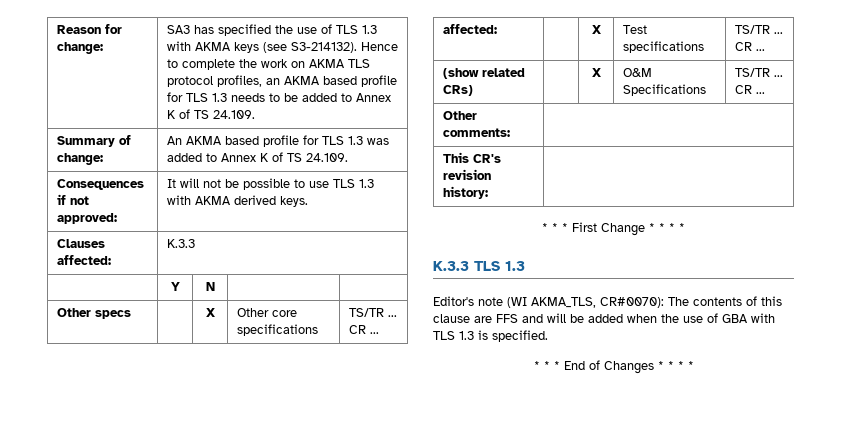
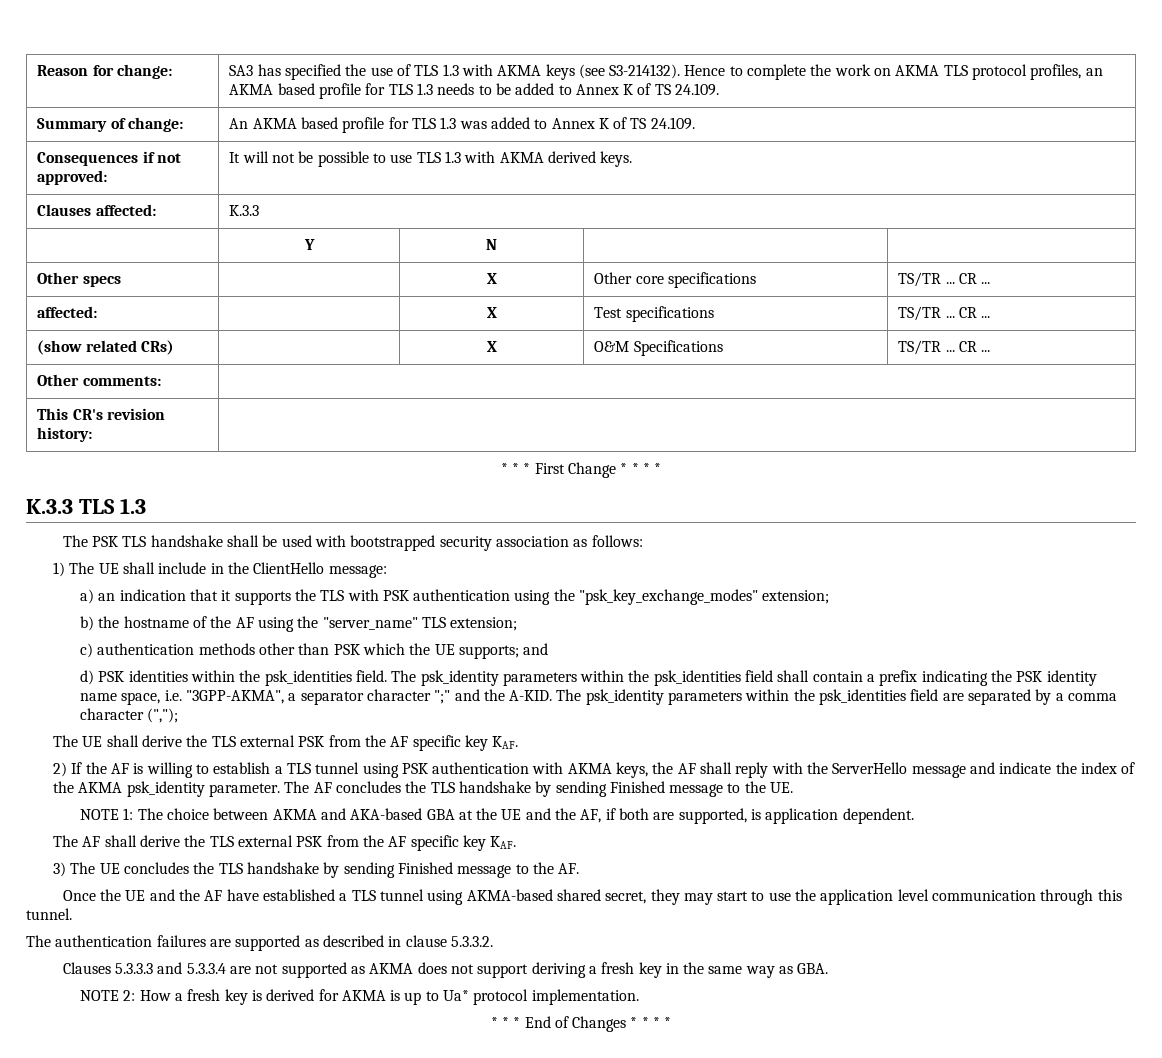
[433,296,782,308] [433,313,775,323] [433,330,548,342] Editor's note (WI AKMA_TLS, CR#0070): The contents of this clause are FFS and will be added when the use of GBA with TLS 1.3 is specified. -> [62,535,643,551] [52,562,387,578] [79,589,830,605] [79,616,518,632] [79,643,549,659] [79,670,1097,686] [79,689,1118,705] [79,708,179,723] [52,735,519,751] [52,762,1136,778] [52,781,794,797] [79,808,914,824] [52,835,517,851] [52,862,580,878] [62,889,1122,905] [26,908,72,920] [26,935,493,951] [62,962,829,978] [79,989,639,1005] The PSK TLS handshake shall be used with bootstrapped security association as follows: // 1) The UE shall include in the ClientHello message: // a) an indication that it supports the TLS with PSK authentication using the "psk_key_exchange_modes" extension; // b) the hostname of the AF using the "server_name" TLS extension; // c) authentication methods other than PSK which the UE supports; and // d) PSK identities within the psk_identities field. The psk_identity parameters within the psk_identities field shall contain a prefix indicating the PSK identity name space, i.e. "3GPP-AKMA", a separator character ";" and the A-KID. The psk_identity parameters within the psk_identities field are separated by a comma character (","); // The UE shall derive the TLS external PSK from the AF specific key KAF. // 2) If the AF is willing to establish a TLS tunnel using PSK authentication with AKMA keys, the AF shall reply with the ServerHello message and indicate the index of the AKMA psk_identity parameter. The AF concludes the TLS handshake by sending Finished message to the UE. // NOTE 1: The choice between AKMA and AKA-based GBA at the UE and the AF, if both are supported, is application dependent. // The AF shall derive the TLS external PSK from the AF specific key KAF. // 3) The UE concludes the TLS handshake by sending Finished message to the AF. // Once the UE and the AF have established a TLS tunnel using AKMA-based shared secret, they may start to use the application level communication through this tunnel. // The authentication failures are supported as described in clause 5.3.3.2. // Clauses 5.3.3.3 and 5.3.3.4 are not supported as AKMA does not support deriving a fresh key in the same way as GBA. // NOTE 2: How a fresh key is derived for AKMA is up to Ua* protocol implementation.

